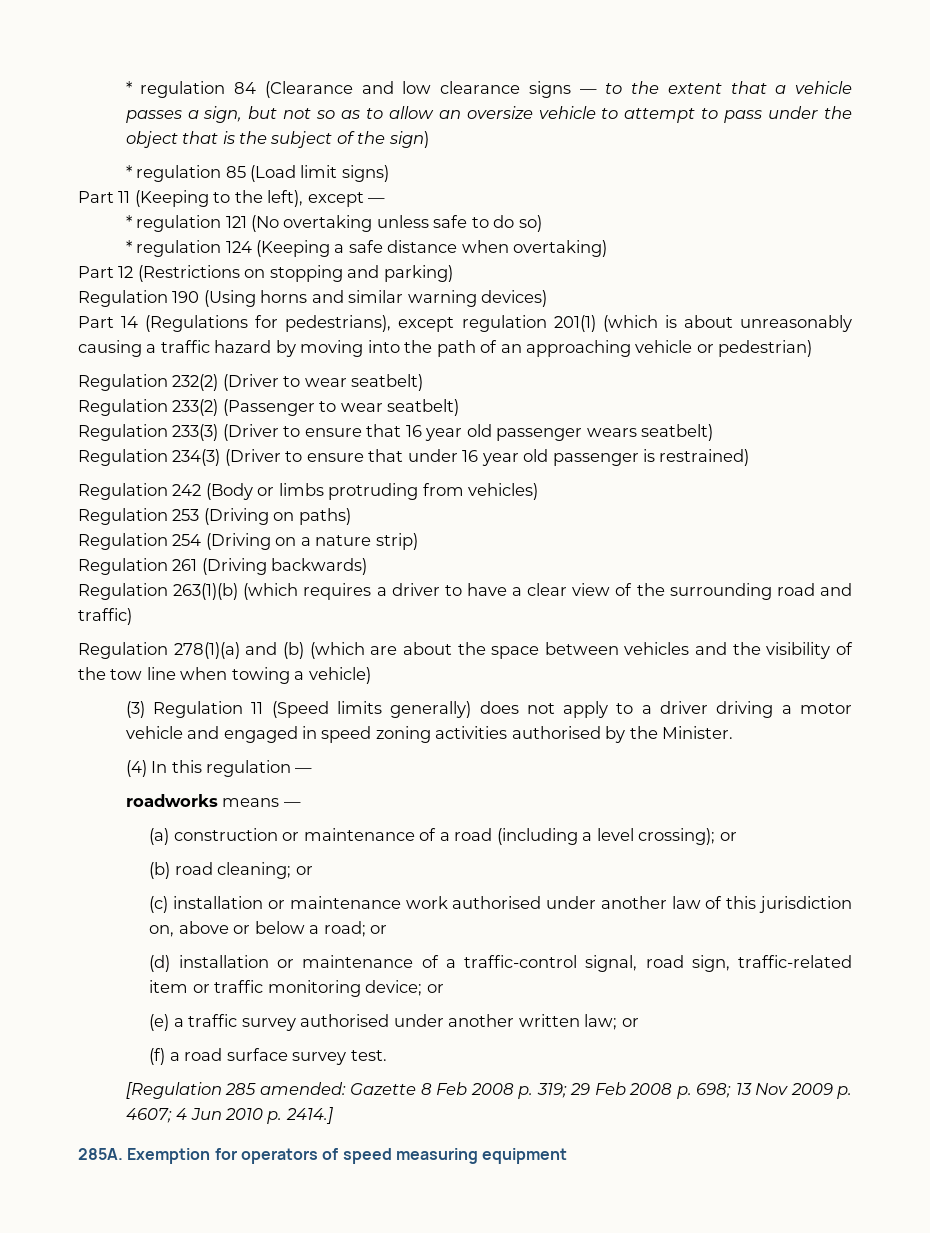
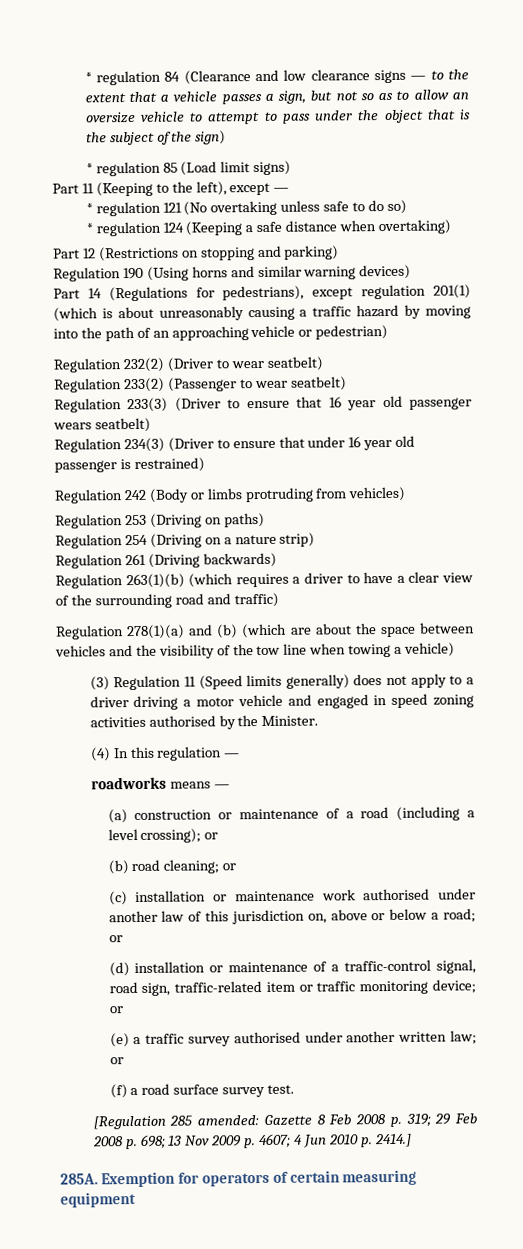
[342,1148,392,1164] speed -> [289,1170,340,1183] certain

